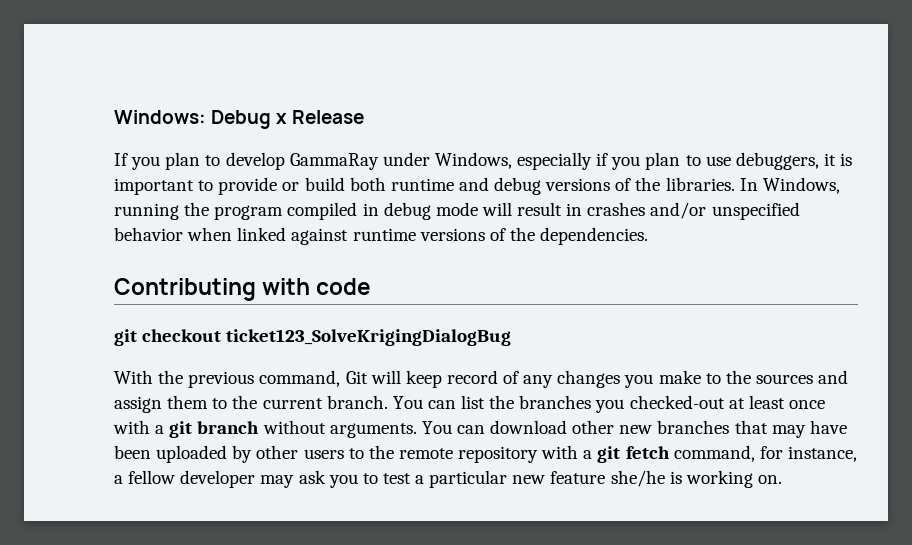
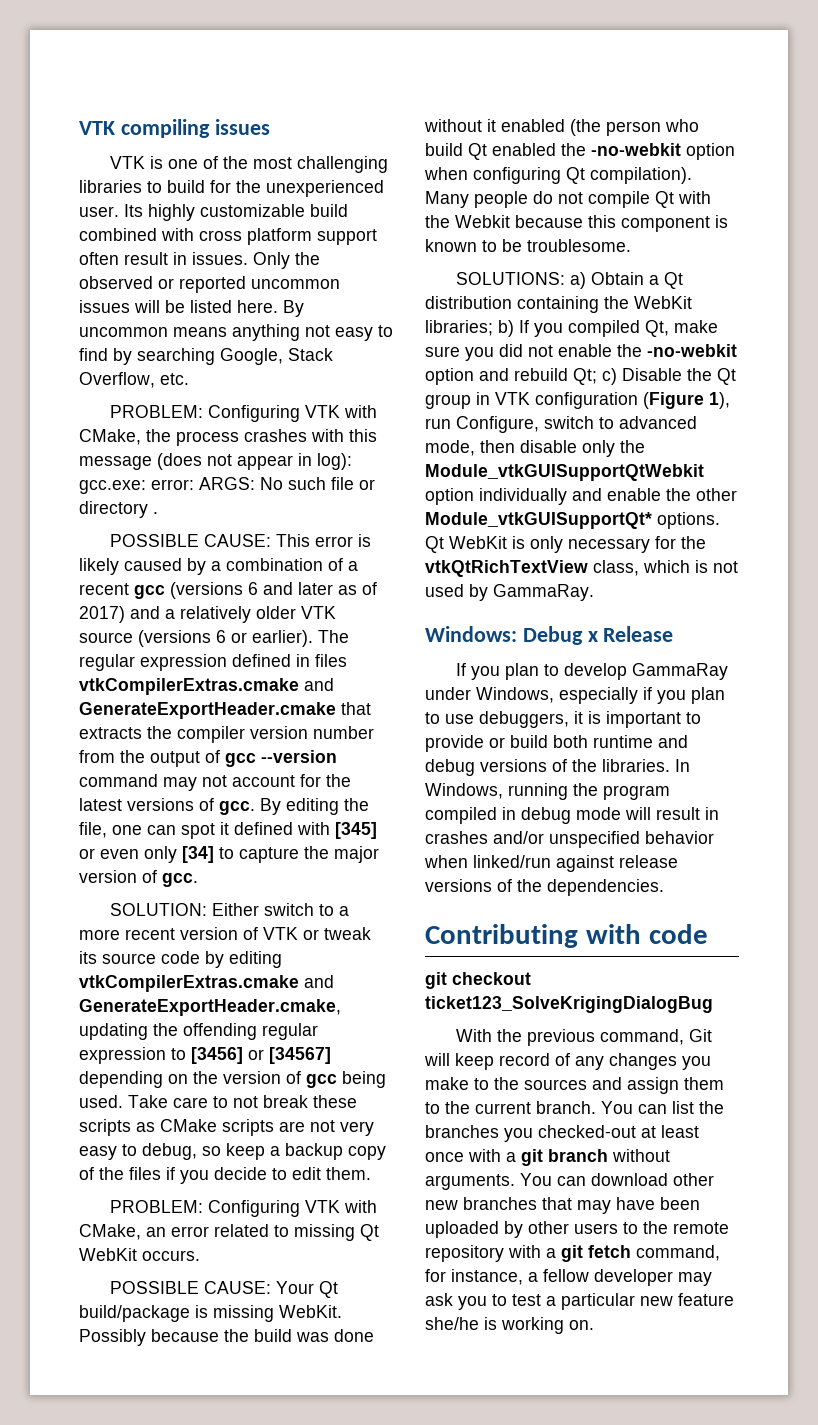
(114, 117) none -> [79,119,270,138] [110,156,389,173] [79,180,384,197] [79,204,348,221] [79,228,377,245] [79,252,320,269] [79,276,340,293] [79,300,304,317] [79,324,393,341] [79,348,333,365] [79,372,189,388] [110,405,378,422] [79,429,377,446] [79,453,352,470] [79,477,375,494] [79,501,158,518] [110,534,372,547] [79,558,358,575] [79,582,377,599] [79,606,336,623] [79,630,349,647] [79,654,347,671] [79,678,334,695] [79,702,371,719] [79,726,374,743] [79,750,337,767] [79,774,351,791] [79,798,369,815] [79,822,377,839] [79,846,379,863] [79,870,198,887] [110,903,350,916] [79,927,371,940] [79,951,282,968] [79,975,334,992] [79,999,341,1016] [79,1023,318,1040] [79,1047,331,1064] [79,1071,386,1088] [79,1095,357,1108] [79,1119,374,1136] [79,1143,386,1160] [79,1167,371,1184] [110,1200,378,1217] [79,1224,379,1241] [79,1248,200,1261] [110,1281,339,1298] [79,1305,342,1322] [79,1329,374,1346] [424,119,699,136] [425,143,735,160] [424,167,692,184] [425,191,711,208] [425,215,728,232] [425,239,631,252] [456,272,684,289] [425,296,692,313] [425,320,718,337] [425,344,737,361] [425,368,736,385] [425,392,730,409] [425,416,697,433] [425,440,645,457] [425,464,704,481] [425,488,737,505] [425,512,720,529] [425,536,706,553] [425,560,738,577] [425,584,594,601] VTK compiling issues // VTK is one of the most challenging libraries to build for the unexperienced user. Its highly customizable build combined with cross platform support often result in issues. Only the observed or reported uncommon issues will be listed here. By uncommon means anything not easy to find by searching Google, Stack Overflow, etc. // PROBLEM: Configuring VTK with CMake, the process crashes with this message (does not appear in log): gcc.exe: error: ARGS: No such file or directory . // POSSIBLE CAUSE: This error is likely caused by a combination of a recent gcc (versions 6 and later as of 2017) and a relatively older VTK source (versions 6 or earlier). The regular expression defined in files vtkCompilerExtras.cmake and GenerateExportHeader.cmake that extracts the compiler version number from the output of gcc --version command may not account for the latest versions of gcc. By editing the file, one can spot it defined with [345] or even only [34] to capture the major version of gcc. // SOLUTION: Either switch to a more recent version of VTK or tweak its source code by editing vtkCompilerExtras.cmake and GenerateExportHeader.cmake, updating the offending regular expression to [3456] or [34567] depending on the version of gcc being used. Take care to not break these scripts as CMake scripts are not very easy to debug, so keep a backup copy of the files if you decide to edit them. // PROBLEM: Configuring VTK with CMake, an error related to missing Qt WebKit occurs. // POSSIBLE CAUSE: Your Qt build/package is missing WebKit. Possibly because the build was done without it enabled (the person who build Qt enabled the -no-webkit option when configuring Qt compilation). Many people do not compile Qt with the Webkit because this component is known to be troublesome. // SOLUTIONS: a) Obtain a Qt distribution containing the WebKit libraries; b) If you compiled Qt, make sure you did not enable the -no-webkit option and rebuild Qt; c) Disable the Qt group in VTK configuration (Figure 1), run Configure, switch to advanced mode, then disable only the Module_vtkGUISupportQtWebkit option individually and enable the other Module_vtkGUISupportQt* options. Qt WebKit is only necessary for the vtkQtRichTextView class, which is not used by GammaRay. //
[237,227,416,245] linked against runtime -> [473,855,678,872] linked/run against release

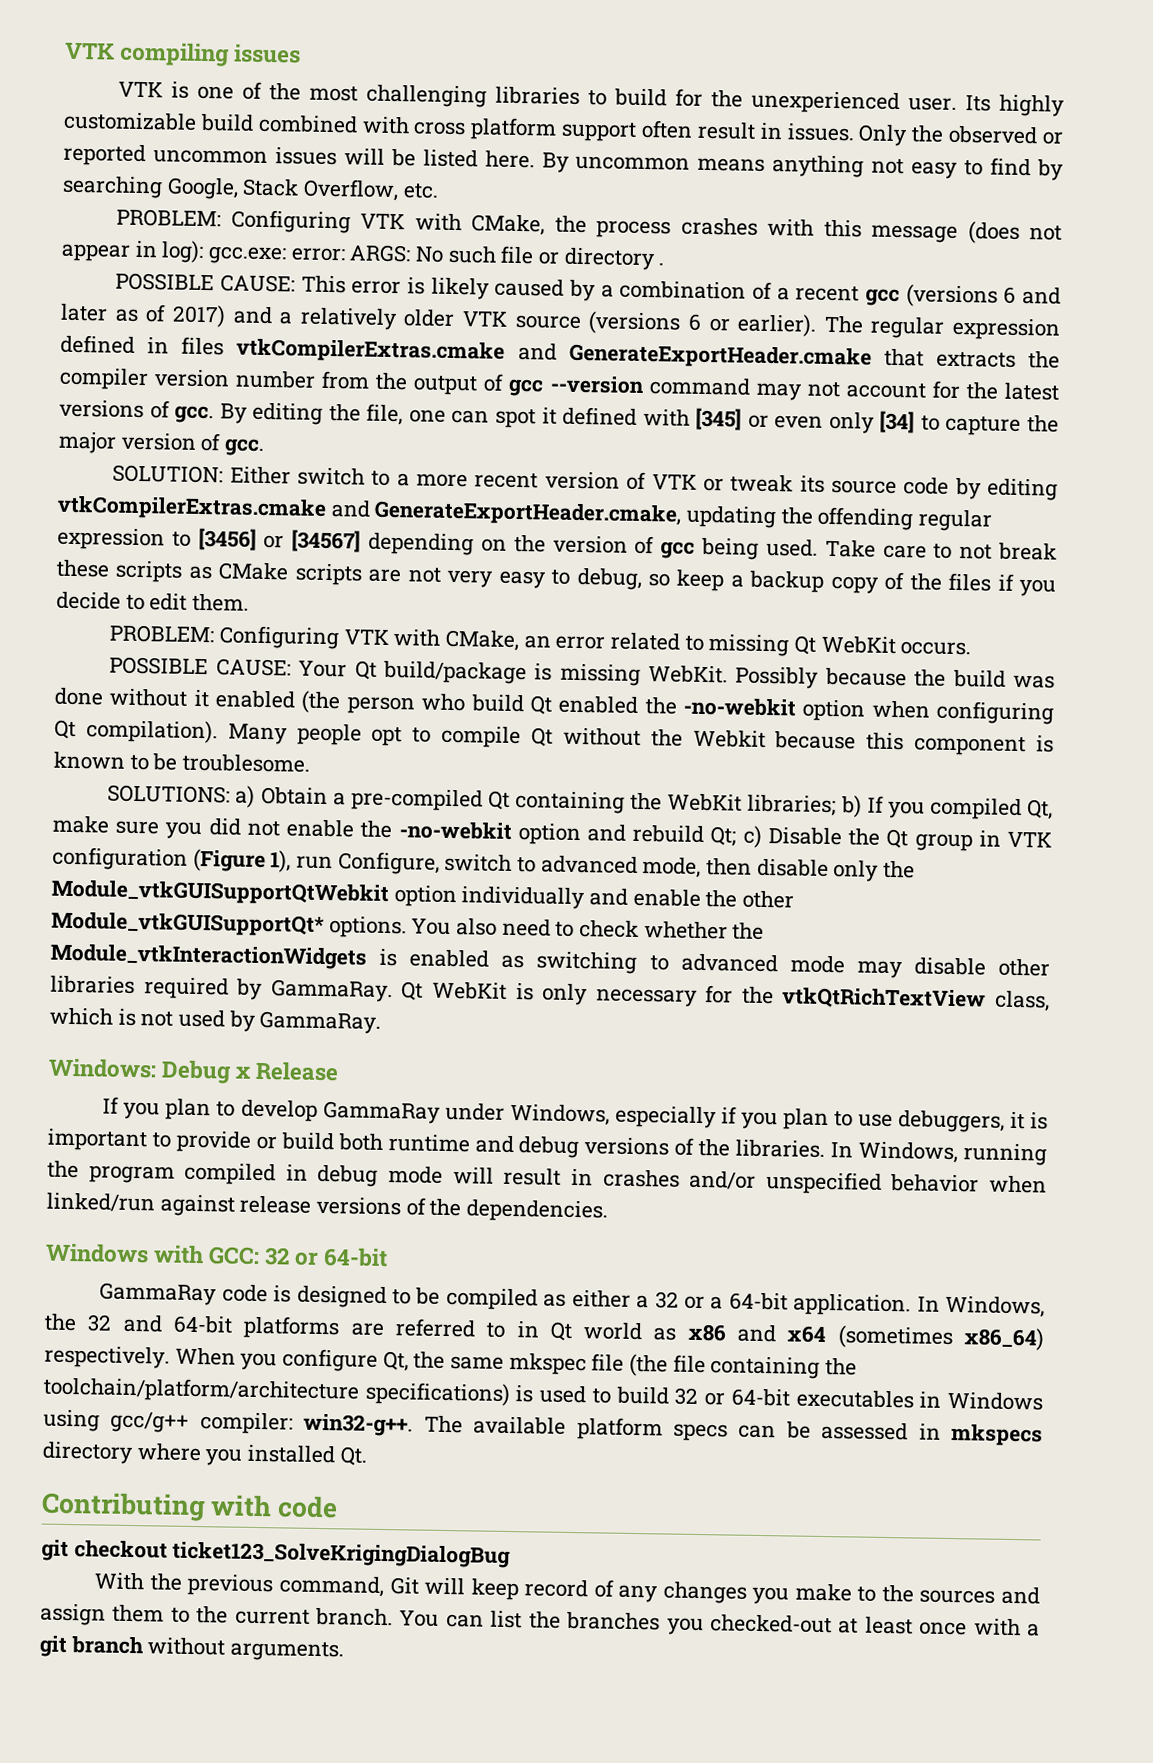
[533,191,583,204] do not -> [371,726,432,747] opt to
[678,191,711,204] with -> [562,727,641,746] without
[664,272,684,289] [425,296,512,309] Qt distribution -> [350,788,510,812] pre-compiled Qt
(720, 520) none -> [411,918,765,940] [50,943,1051,979] [50,975,393,1003] You also need to check whether the Module_vtkInteractionWidgets is enabled as switching to advanced mode may disable other libraries required by GammaRay.
(664, 887) none -> [45,1242,389,1268] [99,1282,1045,1318] [44,1313,1044,1351] [44,1345,858,1379] [43,1376,1044,1411] [43,1409,1043,1447] [42,1441,367,1466] // Windows with GCC: 32 or 64-bit // GammaRay code is designed to be compiled as either a 32 or a 64-bit application. In Windows, the 32 and 64-bit platforms are referred to in Qt world as x86 and x64 (sometimes x86_64) respectively. When you configure Qt, the same mkspec file (the file containing the toolchain/platform/architecture specifications) is used to build 32 or 64-bit executables in Windows using gcc/g++ compiler: win32-g++. The available platform specs can be assessed in mkspecs directory where you installed Qt.
[520,1173,714,1186] [425,1197,700,1214] [425,1221,729,1238] [425,1245,720,1262] [425,1269,712,1286] [425,1293,734,1310] [425,1317,594,1334] You can download other new branches that may have been uploaded by other users to the remote repository with a git fetch command, for instance, a fellow developer may ask you to test a particular new feature she/he is working on. -> (345, 1651) none

